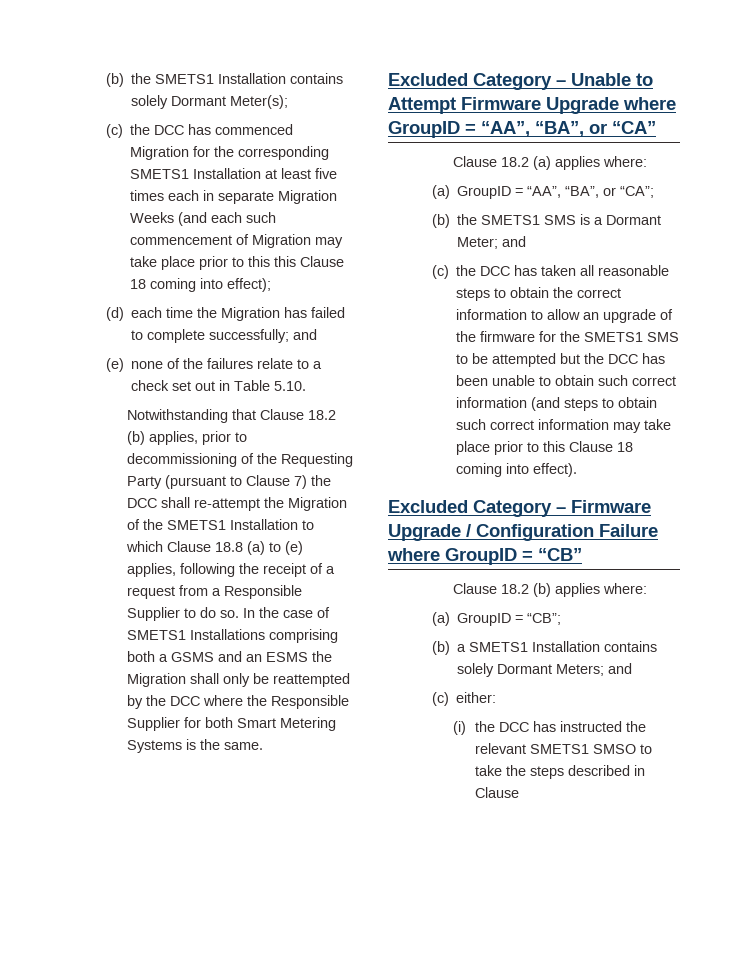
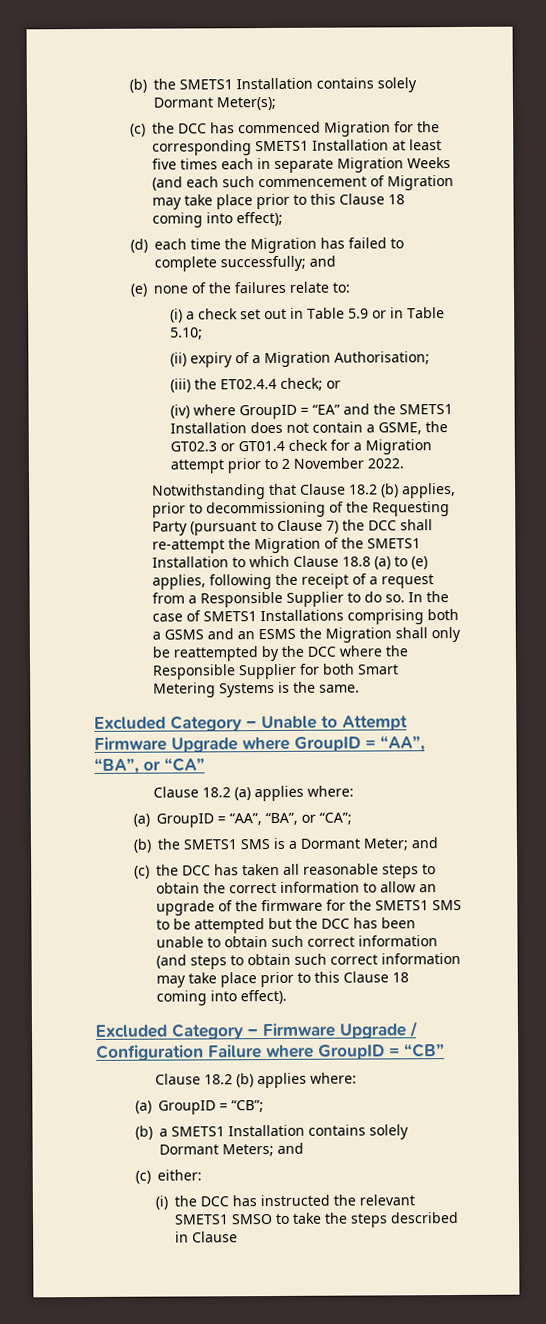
[273,256,296,267] this -> (337, 199) none
[296,359,309,369] to -> [332,282,352,293] [170,308,184,323] to: // (i)
[273,381,306,391] 5.10. -> [348,307,446,319] [170,327,204,340] [170,351,431,368] [170,377,342,393] [170,403,454,420] [170,421,449,435] [170,439,433,455] [170,457,405,474] 5.9 or in Table 5.10; // (ii) expiry of a Migration Authorisation; // (iii) the ET02.4.4 check; or // (iv) where GroupID = “EA” and the SMETS1 Installation does not contain a GSME, the GT02.3 or GT01.4 check for a Migration attempt prior to 2 November 2022.

